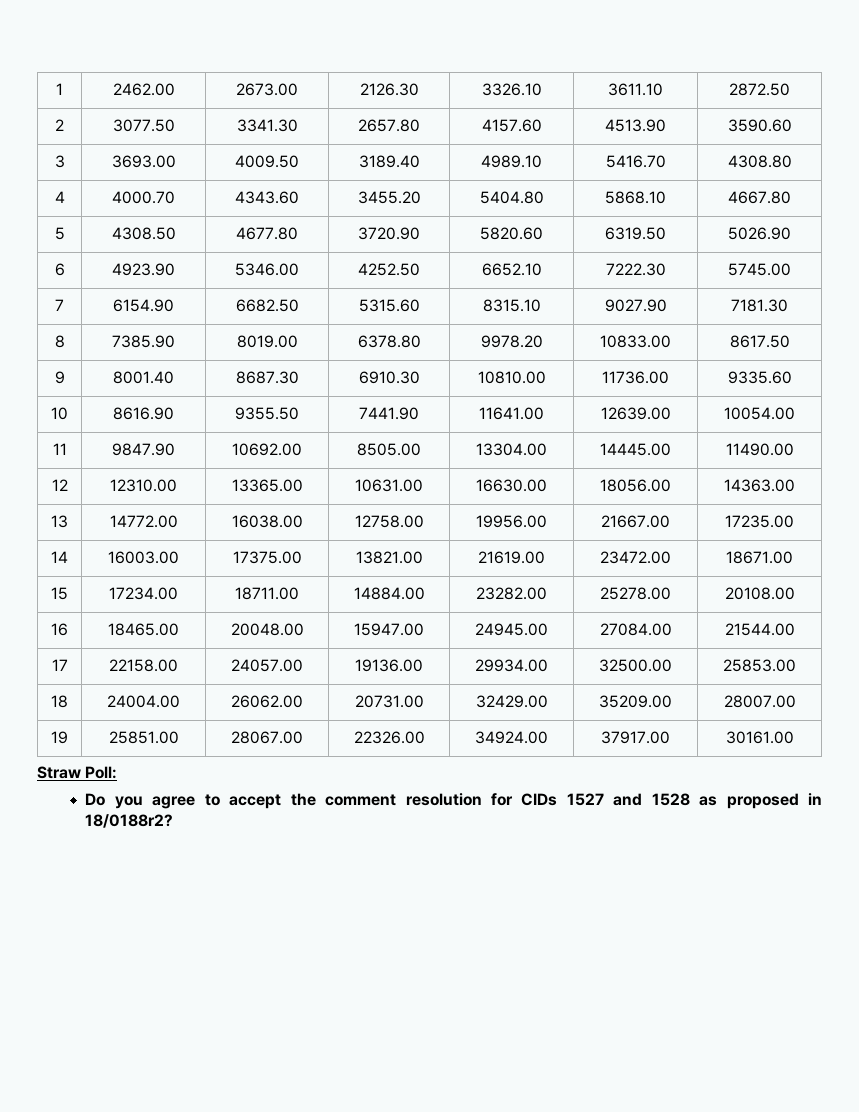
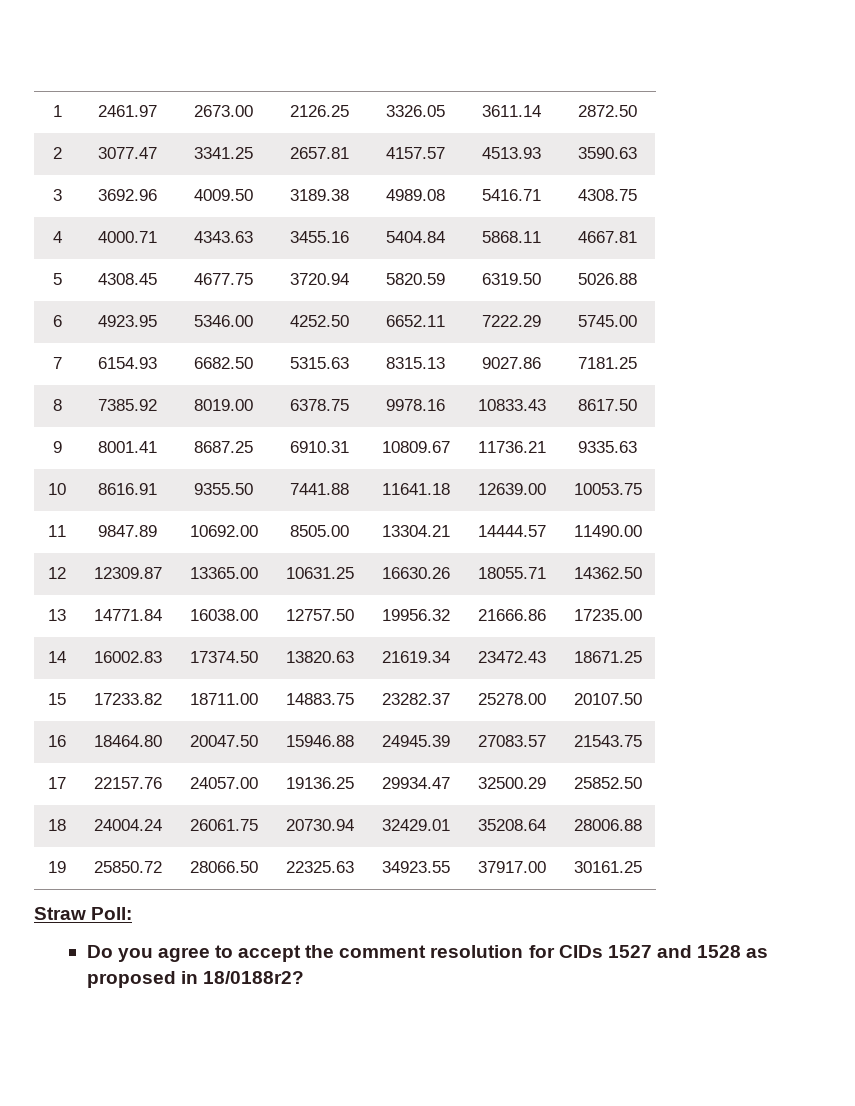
[112,83,175,96] 2462.00 -> [98,105,157,117] 2461.97
[359,83,419,96] [481,83,542,96] [608,83,663,96] 2126.30 | 3326.10 | 3611.10 -> [290,105,349,117] [386,105,445,117] [482,105,541,117] 2126.25 | 3326.05 | 3611.14
[112,119,175,132] [236,119,298,132] [358,119,420,132] [481,119,542,132] [605,119,666,132] [727,119,792,132] 3077.50 | 3341.30 | 2657.80 | 4157.60 | 4513.90 | 3590.60 -> [98,147,157,159] [194,147,253,159] [290,147,349,159] [386,147,445,159] [482,147,541,159] [578,147,637,159] 3077.47 | 3341.25 | 2657.81 | 4157.57 | 4513.93 | 3590.63
[111,155,176,168] 3693.00 -> [98,189,157,201] 3692.96
[358,155,420,168] [481,155,542,168] [605,155,666,168] [727,155,792,168] [54,191,65,203] [112,191,175,204] [235,191,299,204] [357,191,421,204] [479,191,544,204] [605,191,666,204] [728,191,791,204] [54,227,65,240] [111,227,176,240] [236,227,298,240] [358,227,420,240] [480,227,543,240] 3189.40 | 4989.10 | 5416.70 | 4308.80 // 4 | 4000.70 | 4343.60 | 3455.20 | 5404.80 | 5868.10 | 4667.80 // 5 | 4308.50 | 4677.80 | 3720.90 | 5820.60 -> [290,189,349,201] [386,189,445,201] [482,189,541,201] [578,189,637,201] [52,231,62,243] [98,231,157,243] [194,231,253,243] [290,231,349,243] [386,231,445,243] [482,231,541,243] [578,231,637,243] [52,273,62,285] [98,273,157,285] [194,273,253,285] [290,273,349,285] [386,273,445,285] 3189.38 | 4989.08 | 5416.71 | 4308.75 // 4 | 4000.71 | 4343.63 | 3455.16 | 5404.84 | 5868.11 | 4667.81 // 5 | 4308.45 | 4677.75 | 3720.94 | 5820.59
[728,227,791,240] 5026.90 -> [578,273,637,285] 5026.88
[112,263,175,276] 4923.90 -> [98,315,157,327] 4923.95
[481,263,542,276] [605,263,666,276] 6652.10 | 7222.30 -> [386,315,445,327] [482,315,541,327] 6652.11 | 7222.29
[113,299,174,312] 6154.90 -> [98,357,157,369] 6154.93
[358,299,420,312] [482,299,541,312] [604,299,667,312] [731,299,788,312] 5315.60 | 8315.10 | 9027.90 | 7181.30 -> [290,357,349,369] [386,357,445,369] [482,357,541,369] [578,357,637,369] 5315.63 | 8315.13 | 9027.86 | 7181.25
[112,335,175,348] 7385.90 -> [98,399,157,411] 7385.92
[357,335,421,348] [480,335,543,348] [600,335,671,348] 6378.80 | 9978.20 | 10833.00 -> [290,399,349,411] [386,399,445,411] [477,399,546,411] 6378.75 | 9978.16 | 10833.43
[113,371,174,384] [235,371,299,384] [358,371,420,384] [477,371,546,384] [602,371,669,384] [727,371,792,384] 8001.40 | 8687.30 | 6910.30 | 10810.00 | 11736.00 | 9335.60 -> [98,441,157,453] [194,441,253,453] [290,441,349,453] [381,441,450,453] [477,441,546,453] [578,441,637,453] 8001.41 | 8687.25 | 6910.31 | 10809.67 | 11736.21 | 9335.63
[113,407,174,420] 8616.90 -> [98,483,157,495] 8616.91
[359,407,419,420] [479,407,544,420] 7441.90 | 11641.00 -> [290,483,349,495] [381,483,450,495] 7441.88 | 11641.18
[724,407,795,420] 10054.00 -> [573,483,642,495] 10053.75
[112,443,175,456] 9847.90 -> [98,525,157,537] 9847.89
[476,443,547,456] [600,443,671,456] 13304.00 | 14445.00 -> [381,525,450,537] [477,525,546,537] 13304.21 | 14444.57
[110,479,177,492] 12310.00 -> [93,567,162,579] 12309.87
[355,479,423,492] [476,479,547,492] [600,479,671,492] [724,479,795,492] 10631.00 | 16630.00 | 18056.00 | 14363.00 -> [285,567,354,579] [381,567,450,579] [477,567,546,579] [573,567,642,579] 10631.25 | 16630.26 | 18055.71 | 14362.50
[109,515,178,528] 14772.00 -> [93,609,162,621] 14771.84
[354,515,424,528] [476,515,547,528] [601,515,670,528] 12758.00 | 19956.00 | 21667.00 -> [285,609,354,621] [381,609,450,621] [477,609,546,621] 12757.50 | 19956.32 | 21666.86
[108,551,179,564] [232,551,302,564] [355,551,423,564] [478,551,545,564] [600,551,671,564] [726,551,793,564] 16003.00 | 17375.00 | 13821.00 | 21619.00 | 23472.00 | 18671.00 -> [93,651,162,663] [189,651,258,663] [285,651,354,663] [381,651,450,663] [477,651,546,663] [573,651,642,663] 16002.83 | 17374.50 | 13820.63 | 21619.34 | 23472.43 | 18671.25
[109,587,178,600] 17234.00 -> [93,693,162,705] 17233.82
[353,587,425,600] [476,587,547,600] 14884.00 | 23282.00 -> [285,693,354,705] [381,693,450,705] 14883.75 | 23282.37
[724,587,795,600] 20108.00 -> [573,693,642,705] 20107.50
[108,623,179,636] [230,623,304,636] [354,623,424,636] [475,623,548,636] [599,623,672,636] [724,623,795,636] 18465.00 | 20048.00 | 15947.00 | 24945.00 | 27084.00 | 21544.00 -> [93,735,162,747] [189,735,258,747] [285,735,354,747] [381,735,450,747] [477,735,546,747] [573,735,642,747] 18464.80 | 20047.50 | 15946.88 | 24945.39 | 27083.57 | 21543.75
[109,659,178,672] 22158.00 -> [93,777,162,789] 22157.76
[355,659,423,672] [475,659,548,672] [599,659,672,672] [723,659,796,672] [51,695,68,708] [107,695,180,708] [231,695,303,708] [354,695,424,708] [475,695,548,708] [599,695,672,708] [723,695,796,708] [51,731,68,744] [108,731,179,744] [231,731,303,744] [353,731,425,744] [475,731,548,744] 19136.00 | 29934.00 | 32500.00 | 25853.00 // 18 | 24004.00 | 26062.00 | 20731.00 | 32429.00 | 35209.00 | 28007.00 // 19 | 25851.00 | 28067.00 | 22326.00 | 34924.00 -> [285,777,354,789] [381,777,450,789] [477,777,546,789] [573,777,642,789] [48,819,66,831] [93,819,162,831] [189,819,258,831] [285,819,354,831] [381,819,450,831] [477,819,546,831] [573,819,642,831] [48,861,66,873] [93,861,162,873] [189,861,258,873] [285,861,354,873] [381,861,450,873] 19136.25 | 29934.47 | 32500.29 | 25852.50 // 18 | 24004.24 | 26061.75 | 20730.94 | 32429.01 | 35208.64 | 28006.88 // 19 | 25850.72 | 28066.50 | 22325.63 | 34923.55
[725,731,794,744] 30161.00 -> [573,861,642,873] 30161.25

